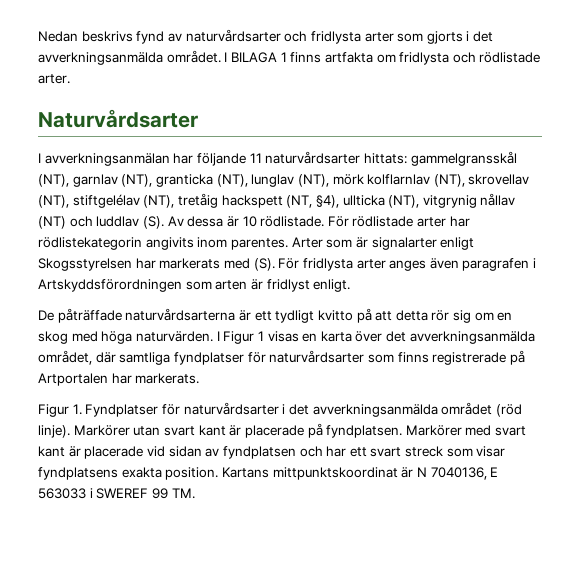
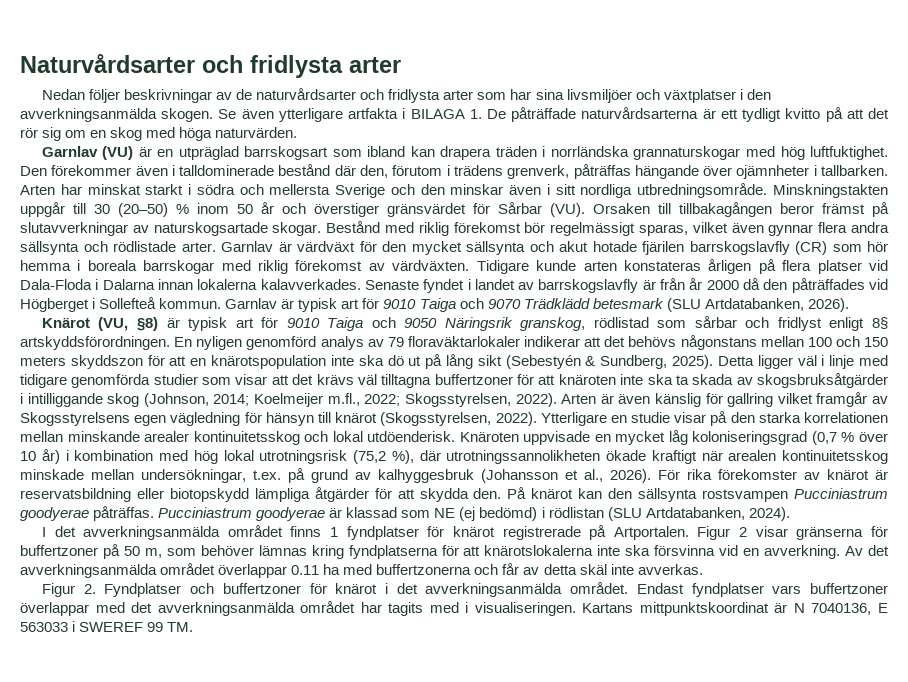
[38,31,182,44] Nedan beskrivs fynd av -> [20,54,401,78] [41,89,253,103] Naturvårdsarter och fridlysta arter // Nedan följer beskrivningar av de
[426,31,494,44] [38,50,541,65] [38,74,70,84] [38,109,198,128] [38,151,517,166] [38,174,530,187] [38,193,516,208] [38,216,470,229] [38,237,475,250] [38,258,537,271] [38,279,351,292] gjorts i det avverkningsanmälda området. I BILAGA 1 finns artfakta om fridlysta och rödlistade arter. // Naturvårdsarter // I avverkningsanmälan har följande 11 naturvårdsarter hittats: gammelgransskål (NT), garnlav (NT), granticka (NT), lunglav (NT), mörk kolflarnlav (NT), skrovellav (NT), stiftgelélav (NT), tretåig hackspett (NT, §4), ullticka (NT), vitgrynig nållav (NT) och luddlav (S). Av dessa är 10 rödlistade. För rödlistade arter har rödlistekategorin angivits inom parentes. Arter som är signalarter enligt Skogsstyrelsen har markerats med (S). För fridlysta arter anges även paragrafen i Artskyddsförordningen som arten är fridlyst enligt. // -> [510,89,771,103] [20,108,482,122] har sina livsmiljöer och växtplatser i den avverkningsanmälda skogen. Se även ytterligare artfakta i BILAGA 1.
[395,310,428,321] detta -> [867,108,889,119] det
[216,331,535,344] [38,350,525,365] [38,373,200,386] [38,402,522,417] [38,423,527,438] [38,446,506,459] [38,467,219,480] I Figur 1 visas en karta över det avverkningsanmälda området, där samtliga fyndplatser för naturvårdsarter som finns registrerade på Artportalen har markerats. // Figur 1. Fyndplatser för naturvårdsarter i det avverkningsanmälda området (röd linje). Markörer utan svart kant är placerade på fyndplatsen. Markörer med svart kant är placerade vid sidan av fyndplatsen och har ett svart streck som visar fyndplatsens exakta position. -> [41,146,889,160] [20,164,888,179] [20,183,888,198] [20,202,889,217] [20,221,889,236] [20,241,888,255] [20,259,888,274] [20,278,888,293] [20,297,849,312] [41,316,888,331] [20,335,888,350] [20,354,889,369] [20,373,888,388] [20,392,888,407] [20,411,888,426] [20,430,888,445] [20,449,888,464] [20,468,888,483] [20,487,888,502] [20,506,790,521] [41,525,889,540] [20,544,889,559] [20,563,703,578] [41,582,889,597] [20,601,576,616] // Garnlav (VU) är en utpräglad barrskogsart som ibland kan drapera träden i norrländska grannaturskogar med hög luftfuktighet. Den förekommer även i talldominerade bestånd där den, förutom i trädens grenverk, påträffas hängande över ojämnheter i tallbarken. Arten har minskat starkt i södra och mellersta Sverige och den minskar även i sitt nordliga utbredningsområde. Minskningstakten uppgår till 30 (20–50) % inom 50 år och överstiger gränsvärdet för Sårbar (VU). Orsaken till tillbakagången beror främst på slutavverkningar av naturskogsartade skogar. Bestånd med riklig förekomst bör regelmässigt sparas, vilket även gynnar flera andra sällsynta och rödlistade arter. Garnlav är värdväxt för den mycket sällsynta och akut hotade fjärilen barrskogslavfly (CR) som hör hemma i boreala barrskogar med riklig förekomst av värdväxten. Tidigare kunde arten konstateras årligen på flera platser vid Dala-Floda i Dalarna innan lokalerna kalavverkades. Senaste fyndet i landet av barrskogslavfly är från år 2000 då den påträffades vid Högberget i Sollefteå kommun. Garnlav är typisk art för 9010 Taiga och 9070 Trädklädd betesmark (SLU Artdatabanken, 2026). // Knärot (VU, §8) är typisk art för 9010 Taiga och 9050 Näringsrik granskog, rödlistad som sårbar och fridlyst enligt 8§ artskyddsförordningen. En nyligen genomförd analys av 79 floraväktarlokaler indikerar att det behövs någonstans mellan 100 och 150 meters skyddszon för att en knärotspopulation inte ska dö ut på lång sikt (Sebestyén & Sundberg, 2025). Detta ligger väl i linje med tidigare genomförda studier som visar att det krävs väl tilltagna buffertzoner för att knäroten inte ska ta skada av skogsbruksåtgärder i intilliggande skog (Johnson, 2014; Koelmeijer m.fl., 2022; Skogsstyrelsen, 2022). Arten är även känslig för gallring vilket framgår av Skogsstyrelsens egen vägledning för hänsyn till knärot (Skogsstyrelsen, 2022). Ytterligare en studie visar på den starka korrelationen mellan minskande arealer kontinuitetsskog och lokal utdöenderisk. Knäroten uppvisade en mycket låg koloniseringsgrad (0,7 % över 10 år) i kombination med hög lokal utrotningsrisk (75,2 %), där utrotningssannolikheten ökade kraftigt när arealen kontinuitetsskog minskade mellan undersökningar, t.ex. på grund av kalhyggesbruk (Johansson et al., 2026). För rika förekomster av knärot är reservatsbildning eller biotopskydd lämpliga åtgärder för att skydda den. På knärot kan den sällsynta rostsvampen Pucciniastrum goodyerae påträffas. Pucciniastrum goodyerae är klassad som NE (ej bedömd) i rödlistan (SLU Artdatabanken, 2024). // I det avverkningsanmälda området finns 1 fyndplatser för knärot registrerade på Artportalen. Figur 2 visar gränserna för buffertzoner på 50 m, som behöver lämnas kring fyndplatserna för att knärotslokalerna inte ska försvinna vid en avverkning. Av det avverkningsanmälda området överlappar 0.11 ha med buffertzonerna och får av detta skäl inte avverkas. // Figur 2. Fyndplatser och buffertzoner för knärot i det avverkningsanmälda området. Endast fyndplatser vars buffertzoner överlappar med det avverkningsanmälda området har tagits med i visualiseringen.

